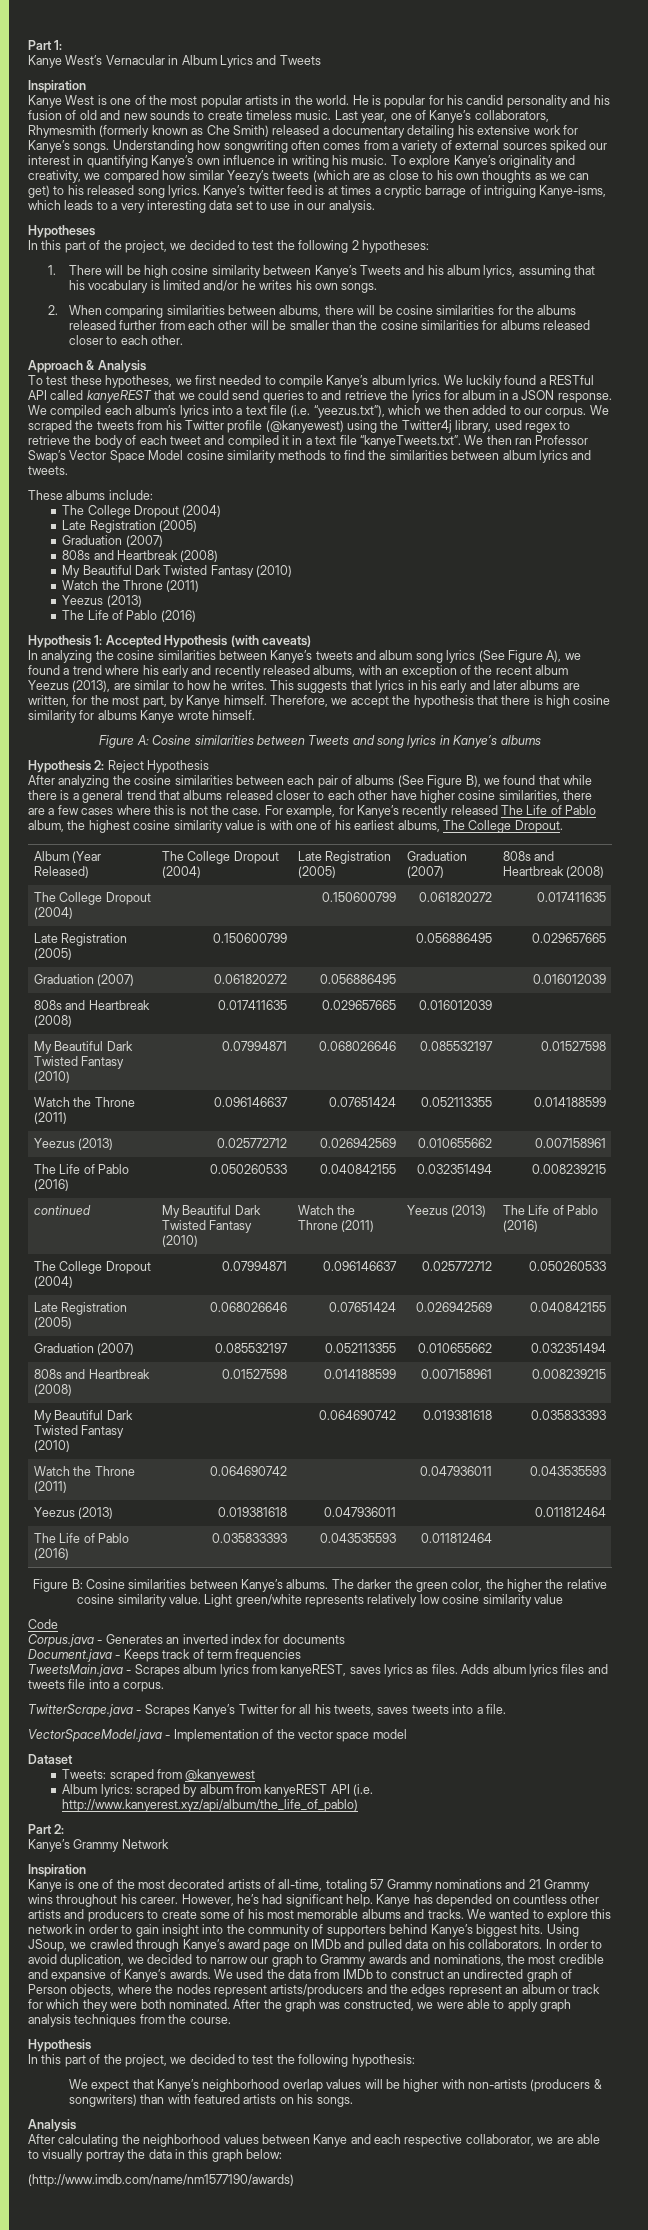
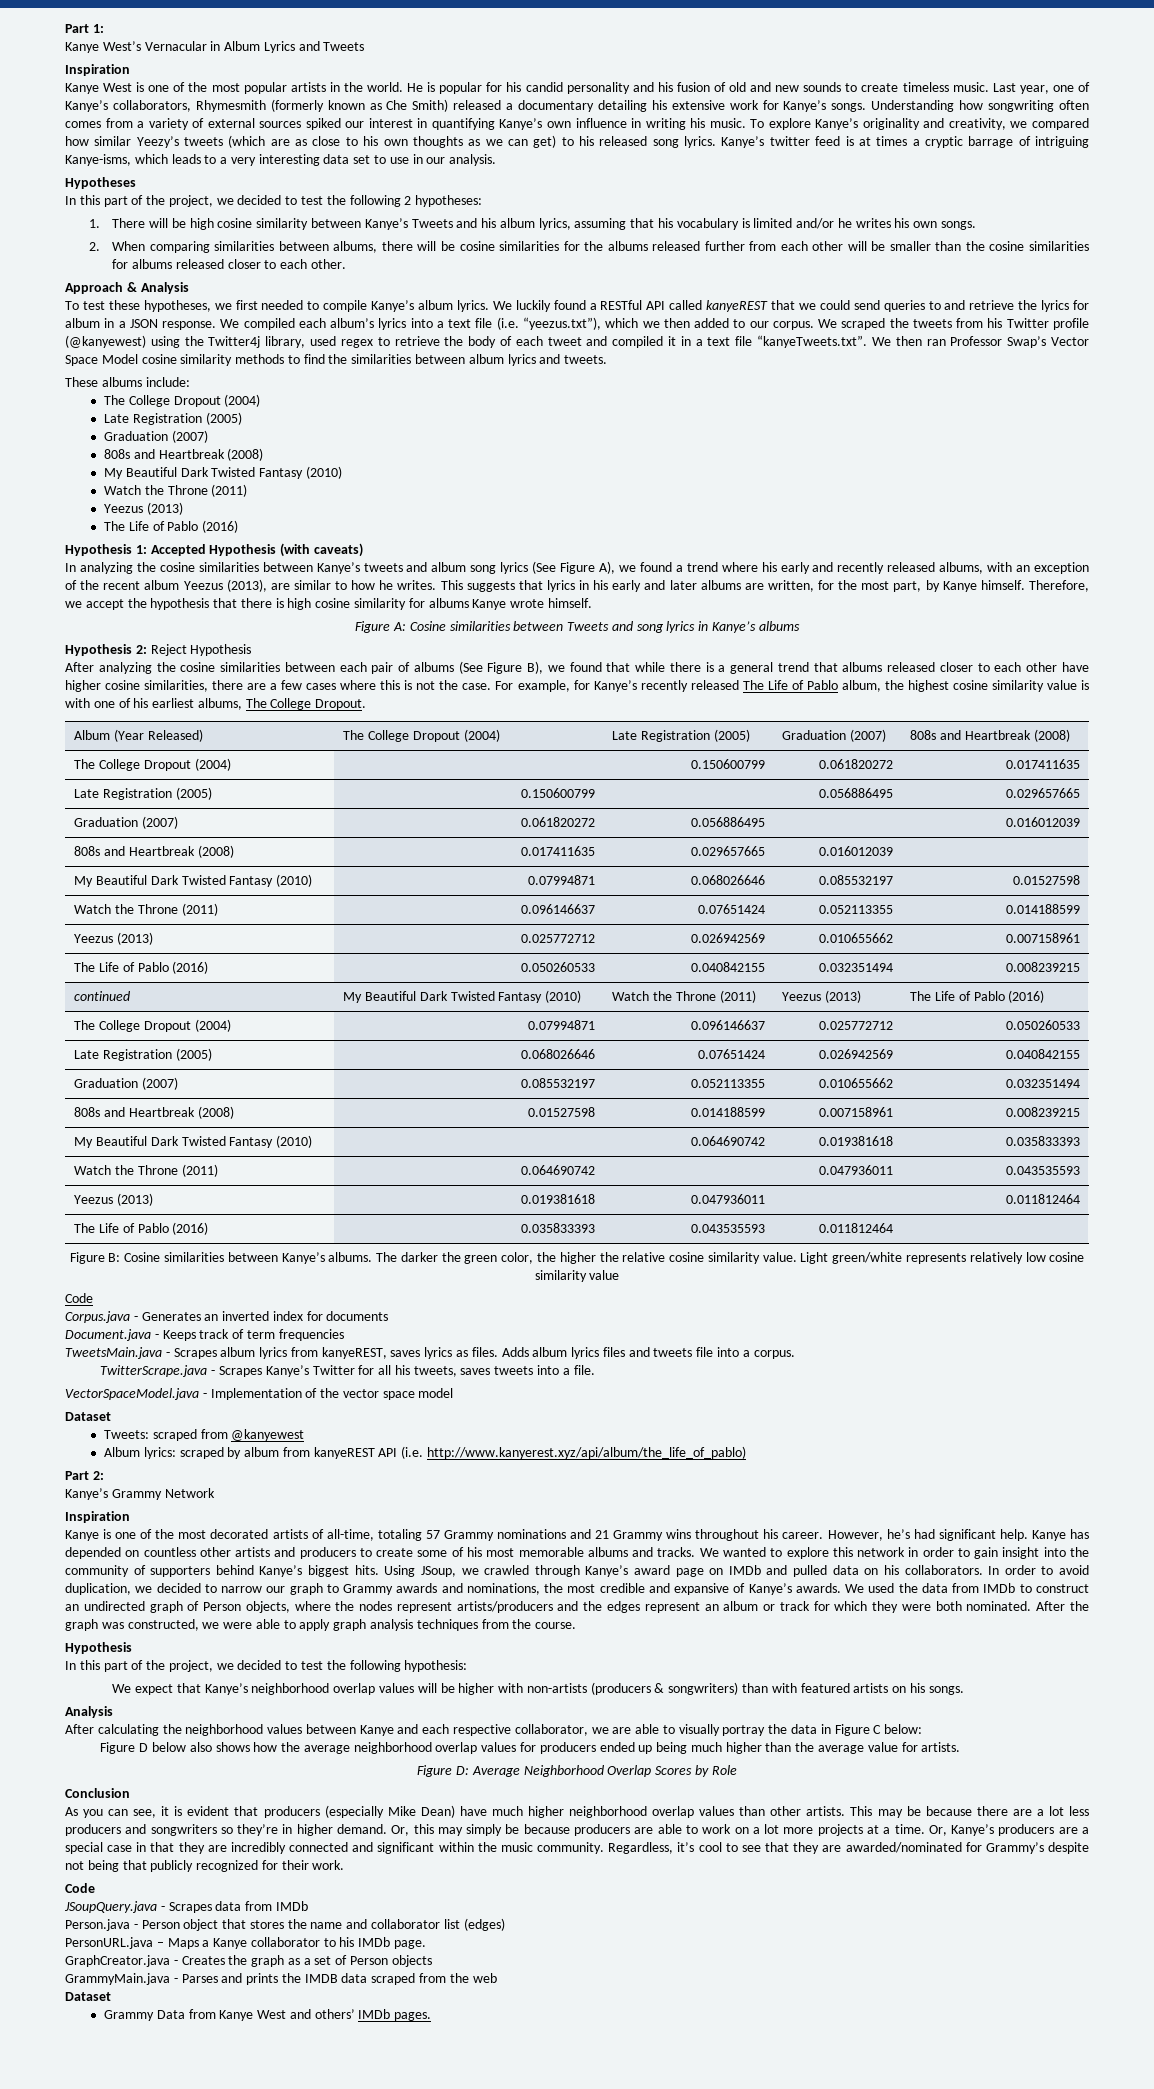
[188,2149,243,2162] this graph -> [834,1724,882,1736] Figure C
[28,2174,294,2187] (http://www.imdb.com/name/nm1577190/awards) -> [100,1742,961,1754] [417,1765,737,1777] [65,1788,130,1798] [65,1805,1090,1818] [65,1824,1089,1836] [65,1842,1089,1854] [65,1860,345,1872] [65,1883,95,1893] [64,1901,308,1913] [65,1918,505,1931] [65,1937,427,1949] [65,1955,432,1967] [65,1973,497,1985] [65,1992,111,2001] [104,2009,432,2021] Figure D below also shows how the average neighborhood overlap values for producers ended up being much higher than the average value for artists. // Figure D: Average Neighborhood Overlap Scores by Role // Conclusion // As you can see, it is evident that producers (especially Mike Dean) have much higher neighborhood overlap values than other artists. This may be because there are a lot less producers and songwriters so they’re in higher demand. Or, this may simply be because producers are able to work on a lot more projects at a time. Or, Kanye’s producers are a special case in that they are incredibly connected and significant within the music community. Regardless, it’s cool to see that they are awarded/nominated for Grammy’s despite not being that publicly recognized for their work. // Code // JSoupQuery.java - Scrapes data from IMDb // Person.java - Person object that stores the name and collaborator list (edges) // PersonURL.java – Maps a Kanye collaborator to his IMDb page. // GraphCreator.java - Creates the graph as a set of Person objects // GrammyMain.java - Parses and prints the IMDB data scraped from the web // Dataset // Grammy Data from Kanye West and others’ IMDb pages.

